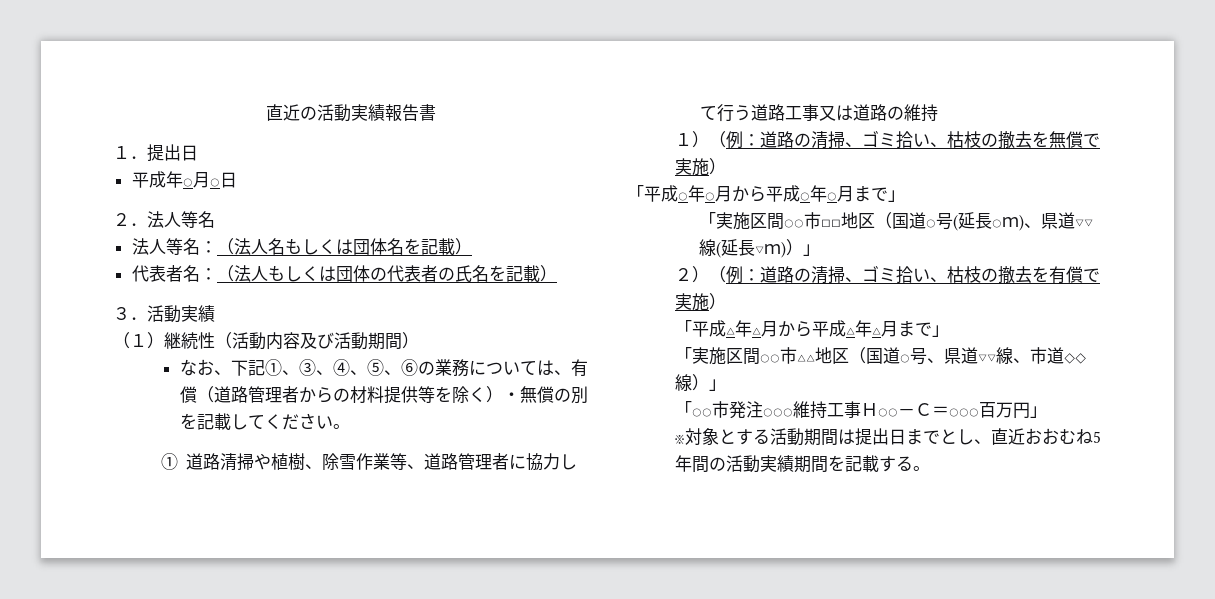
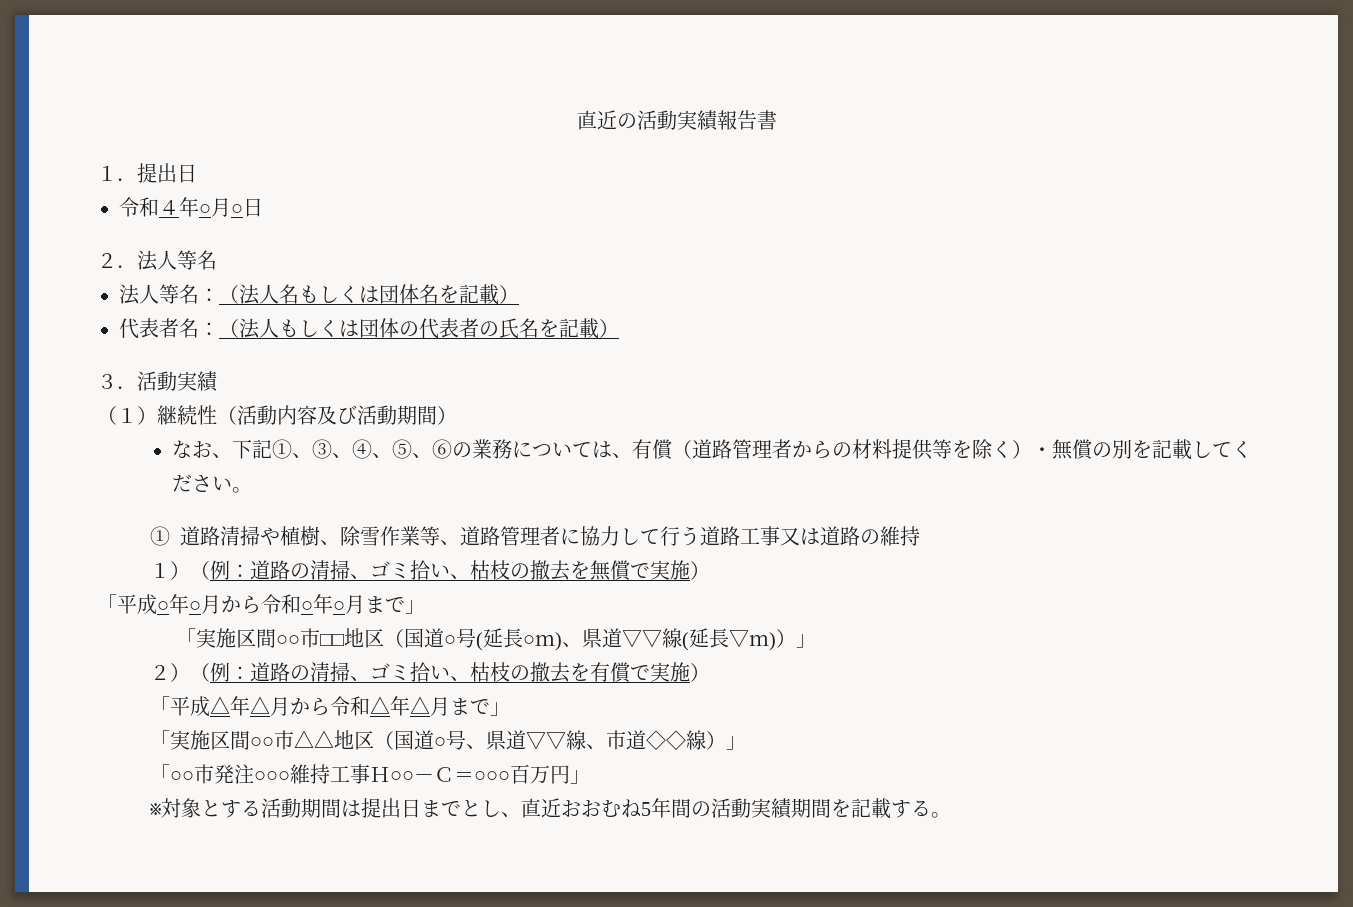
[131,171,166,188] 平成 -> [119,197,179,217] 令和４
[766,185,800,202] 平成 -> [261,594,301,614] 令和
[811,320,846,337] 平成 -> [329,696,370,716] 令和

